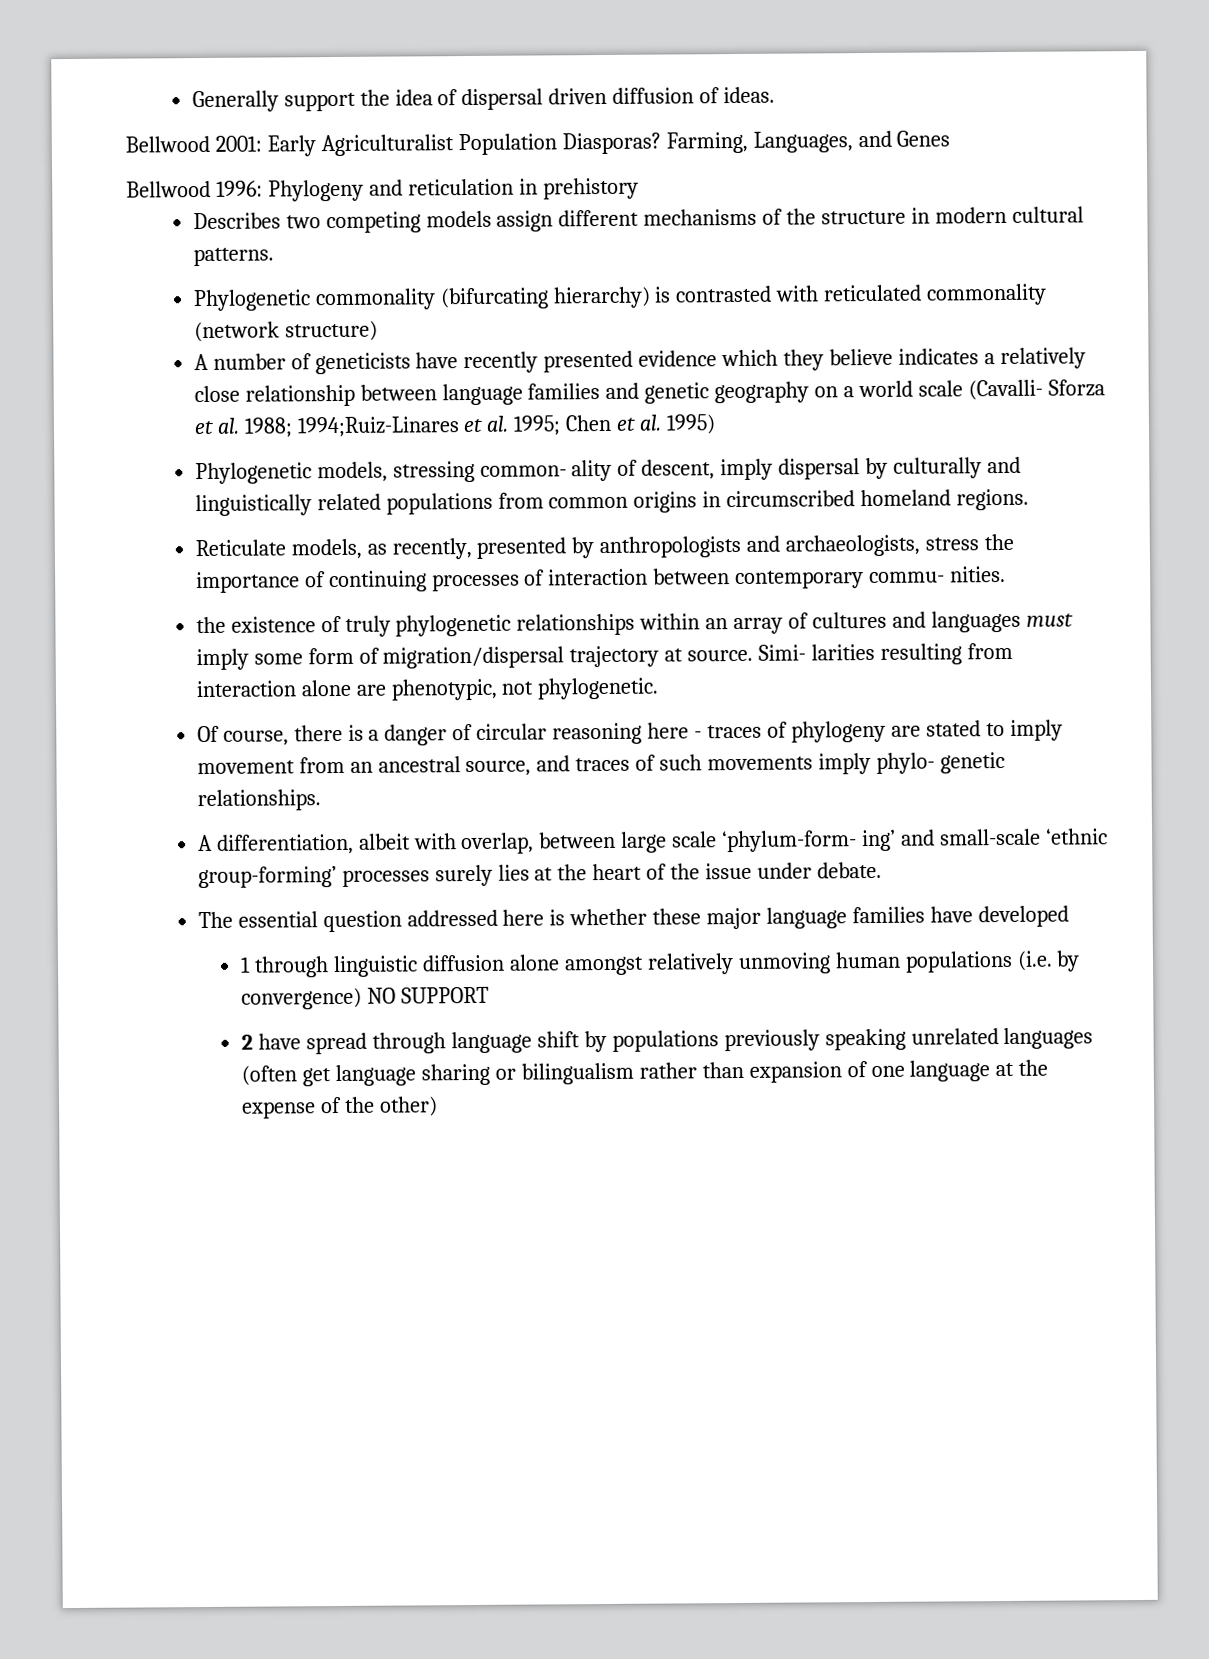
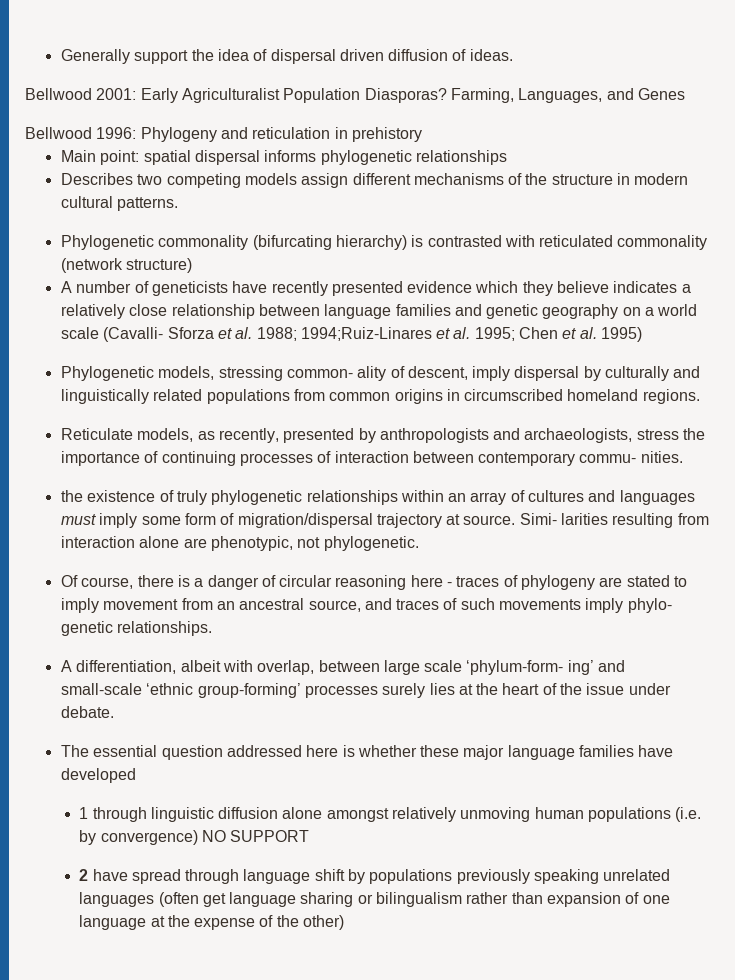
(639, 188) none -> [60,150,507,165] // Main point: spatial dispersal informs phylogenetic relationships

